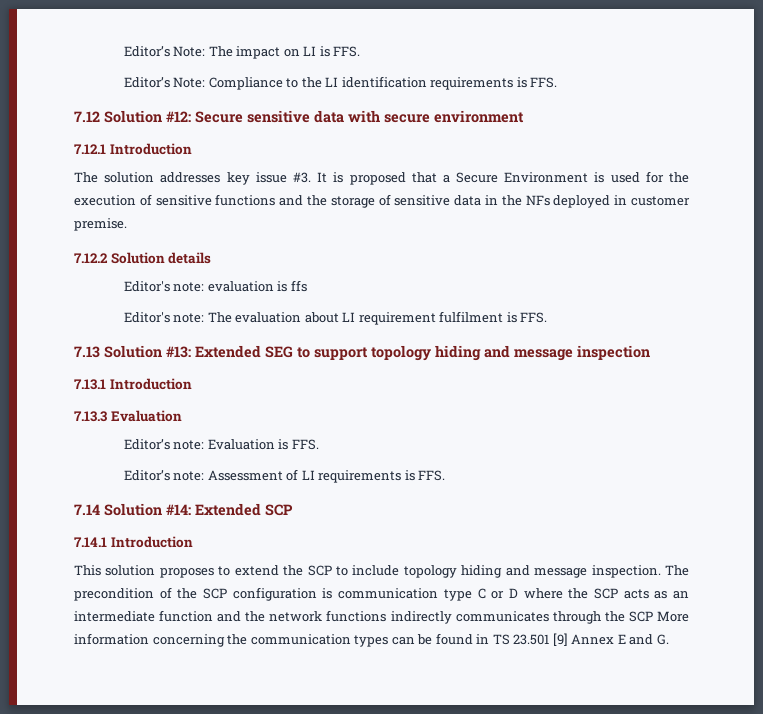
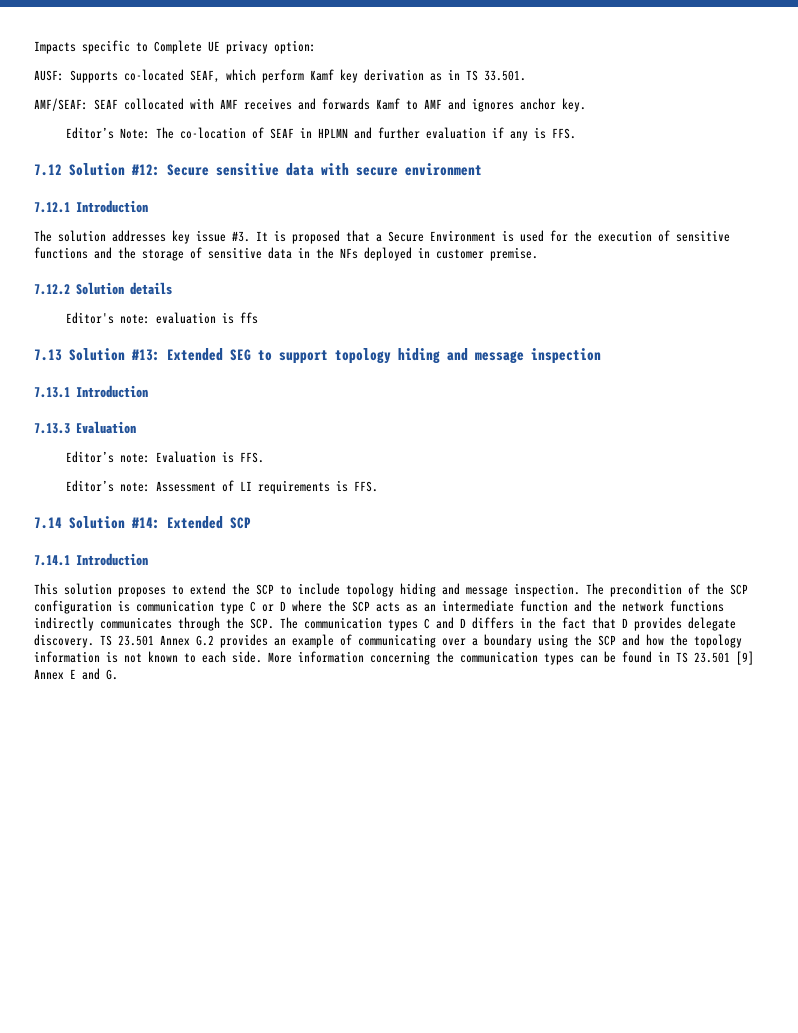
[123,46,361,59] [123,76,514,90] Editor’s Note: The impact on LI is FFS. // Editor’s Note: Compliance to the LI identification requirements -> [34,40,316,54] [34,69,526,83] [34,98,586,112] [65,127,528,141] Impacts specific to Complete UE privacy option: // AUSF: Supports co-located SEAF, which perform Kamf key derivation as in TS 33.501. // AMF/SEAF: SEAF collocated with AMF receives and forwards Kamf to AMF and ignores anchor key. // Editor’s Note: The co-location of SEAF in HPLMN and further evaluation if any
[123,311,548,325] // Editor's note: The evaluation about LI requirement fulfilment is FFS. -> (258, 318) none
[628,611,653,622] SCP -> [250,617,736,631] [34,634,742,648] [34,651,262,663] SCP. The communication types C and D differs in the fact that D provides delegate discovery. TS 23.501 Annex G.2 provides an example of communicating over a boundary using the SCP and how the topology information is not known to each side.

